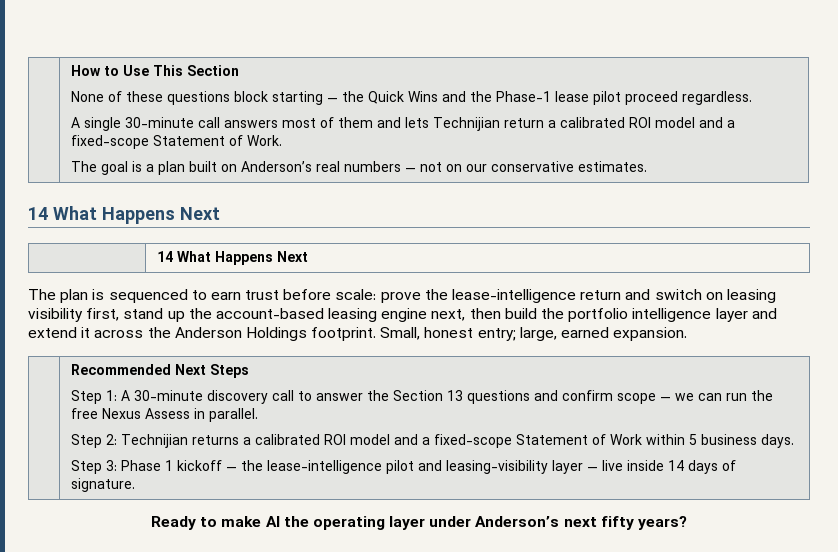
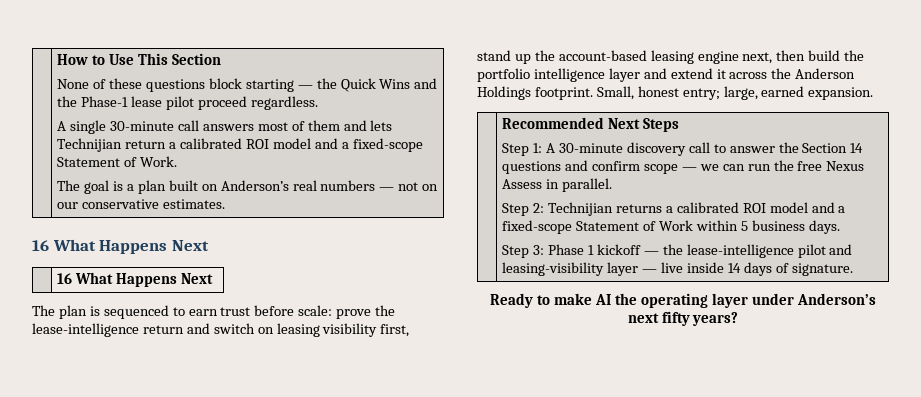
[28,207,48,220] 14 -> [32,240,49,251] 16
[156,251,173,262] 14 -> [57,273,73,284] 16
[446,390,463,401] 13 -> [850,143,864,153] 14

